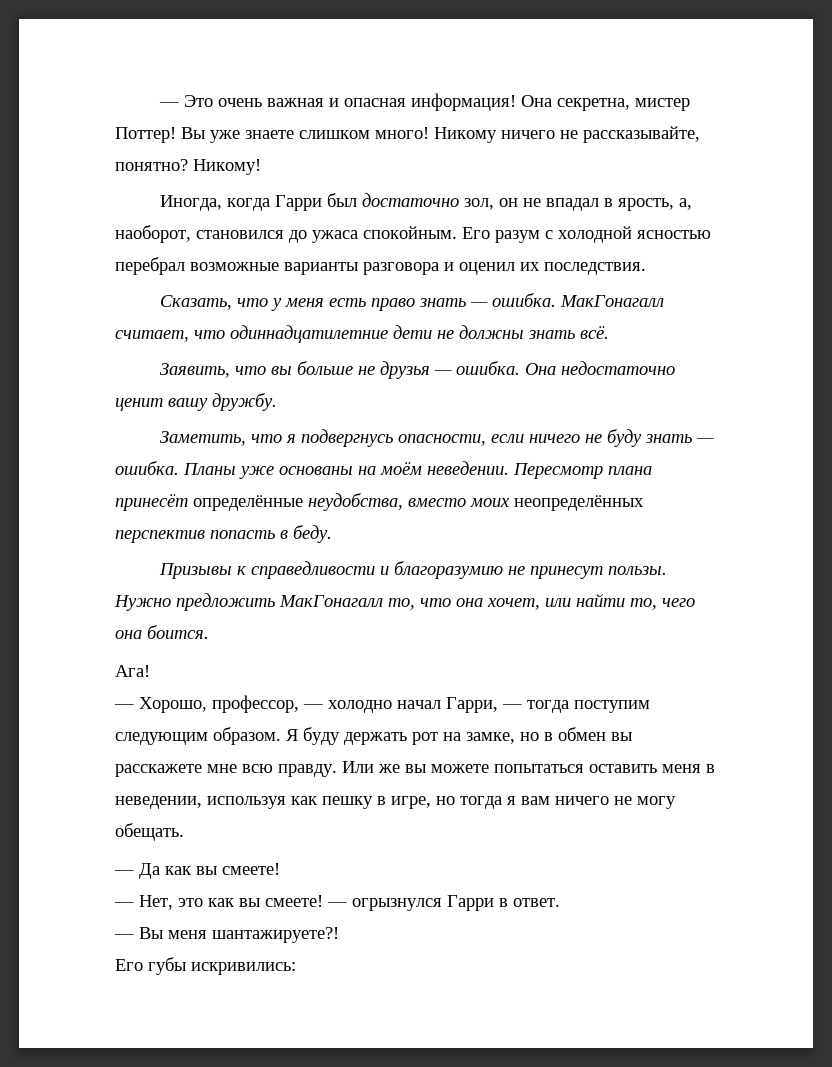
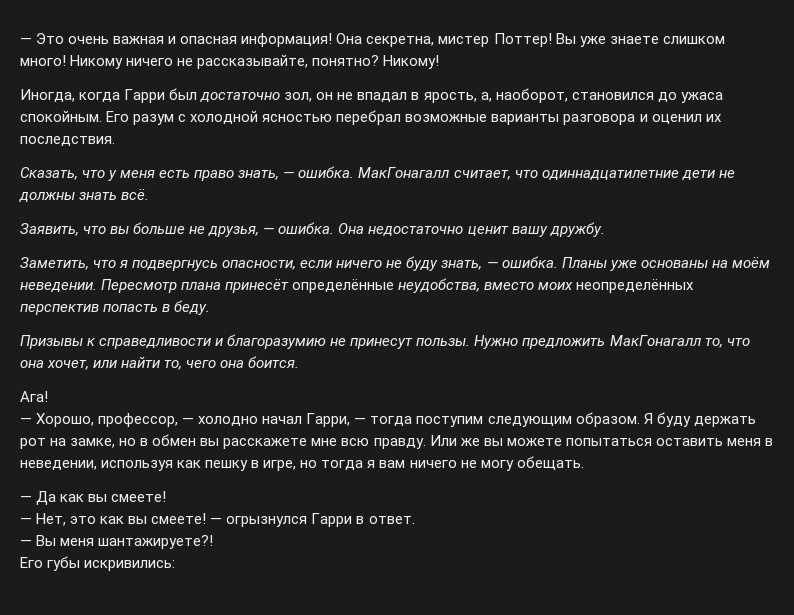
[418,298,466,307] знать -> [238,170,280,180] знать,
[379,361,430,379] друзья -> [208,226,260,237] друзья,
[644,434,692,443] знать -> [441,260,483,270] знать,

